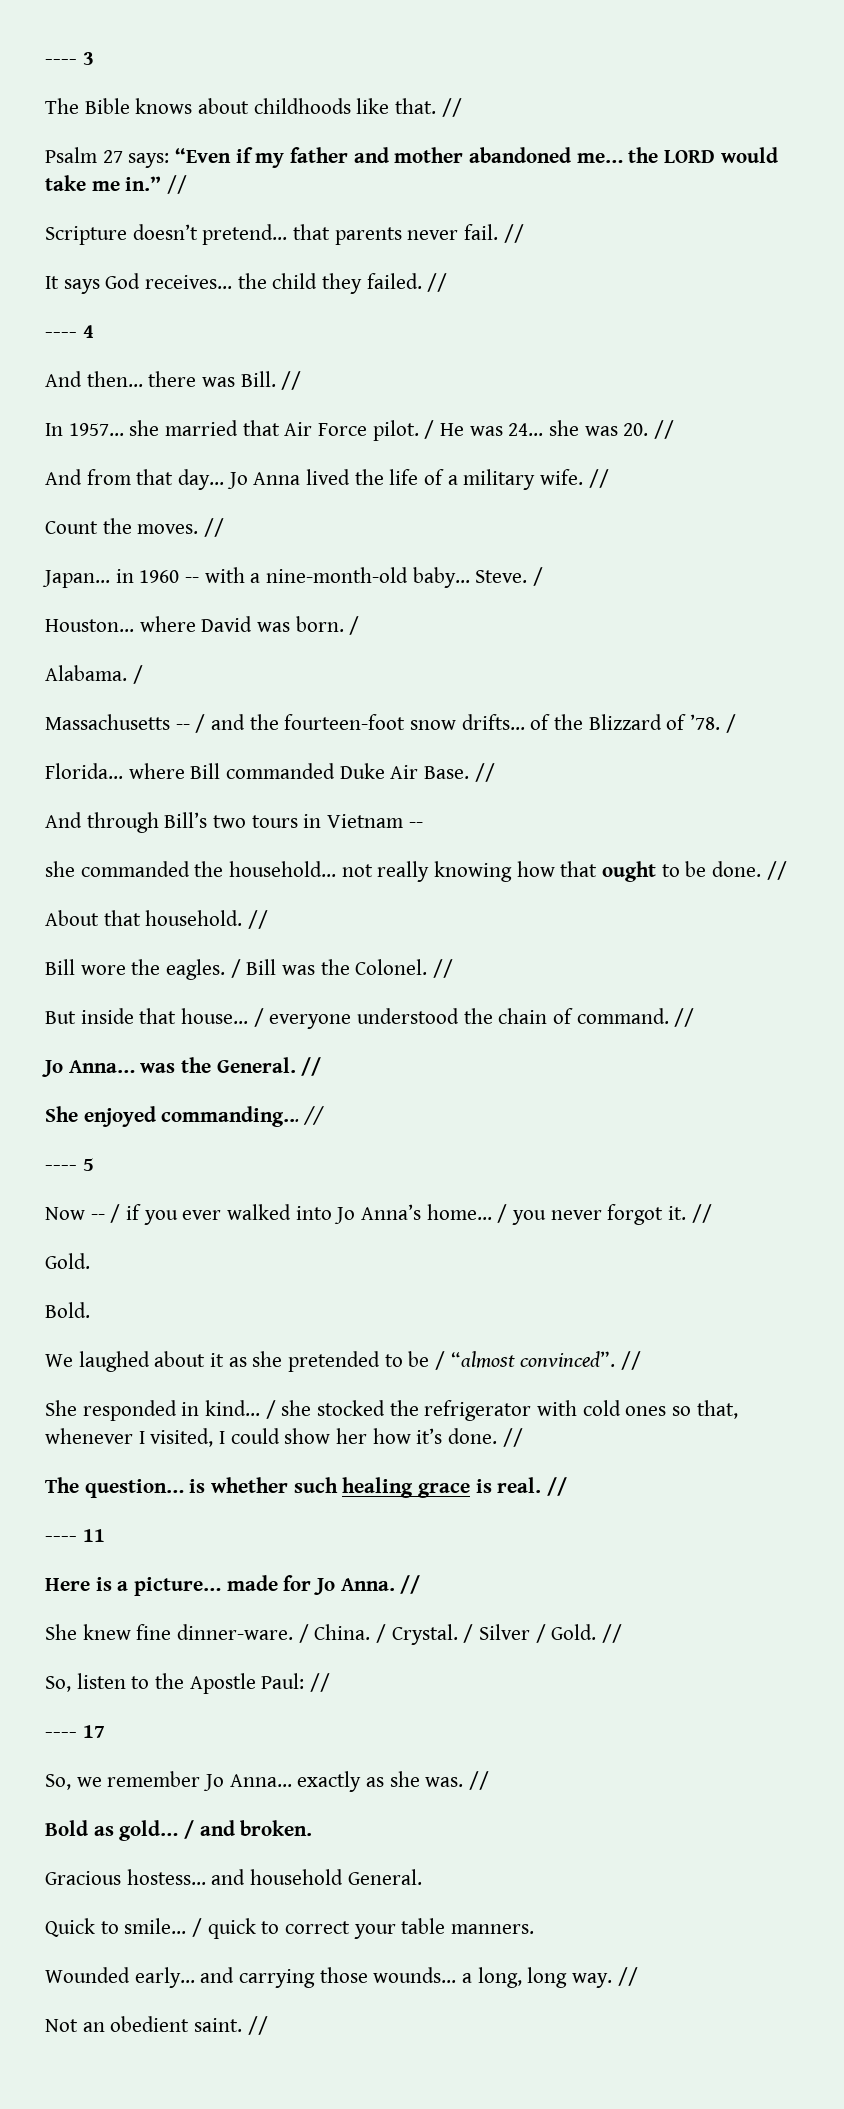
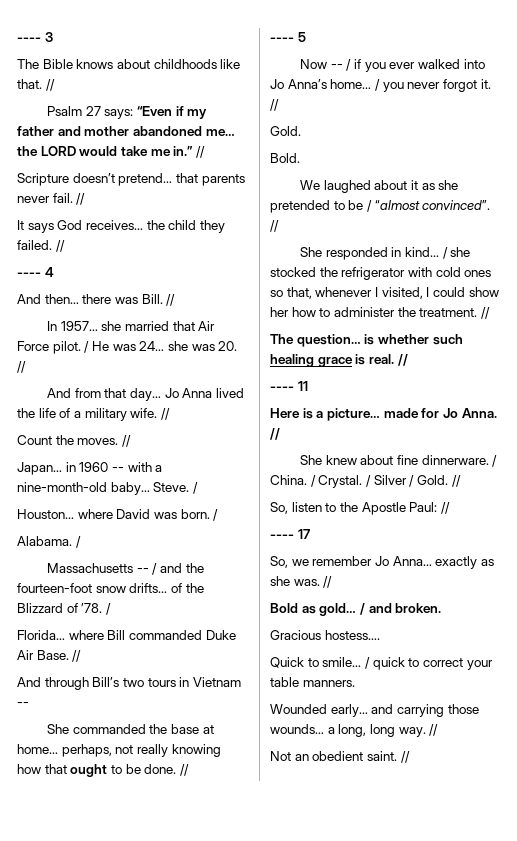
[45,861,75,877] she -> [47,724,70,734] She
[229,861,337,877] household… -> [171,724,214,734] [17,744,112,757] base at home… perhaps,
[45,910,269,929] [45,959,454,980] [45,1008,695,1029] [42,1057,322,1077] [45,1106,325,1127] // About that household. // // Bill wore the eagles. / Bill was the Colonel. // // But inside that house… / everyone understood the chain of command. // // Jo Anna… was the General. // // She enjoyed commanding... // -> (189, 770) none
[416,1428,498,1444] it’s done. -> [319,307,478,317] to administer the treatment.
[136,1624,294,1640] fine dinner-ware. -> [360,455,489,465] about fine dinnerware.
[126,1869,422,1885] hostess… and household General. -> [324,630,380,640] hostess….

